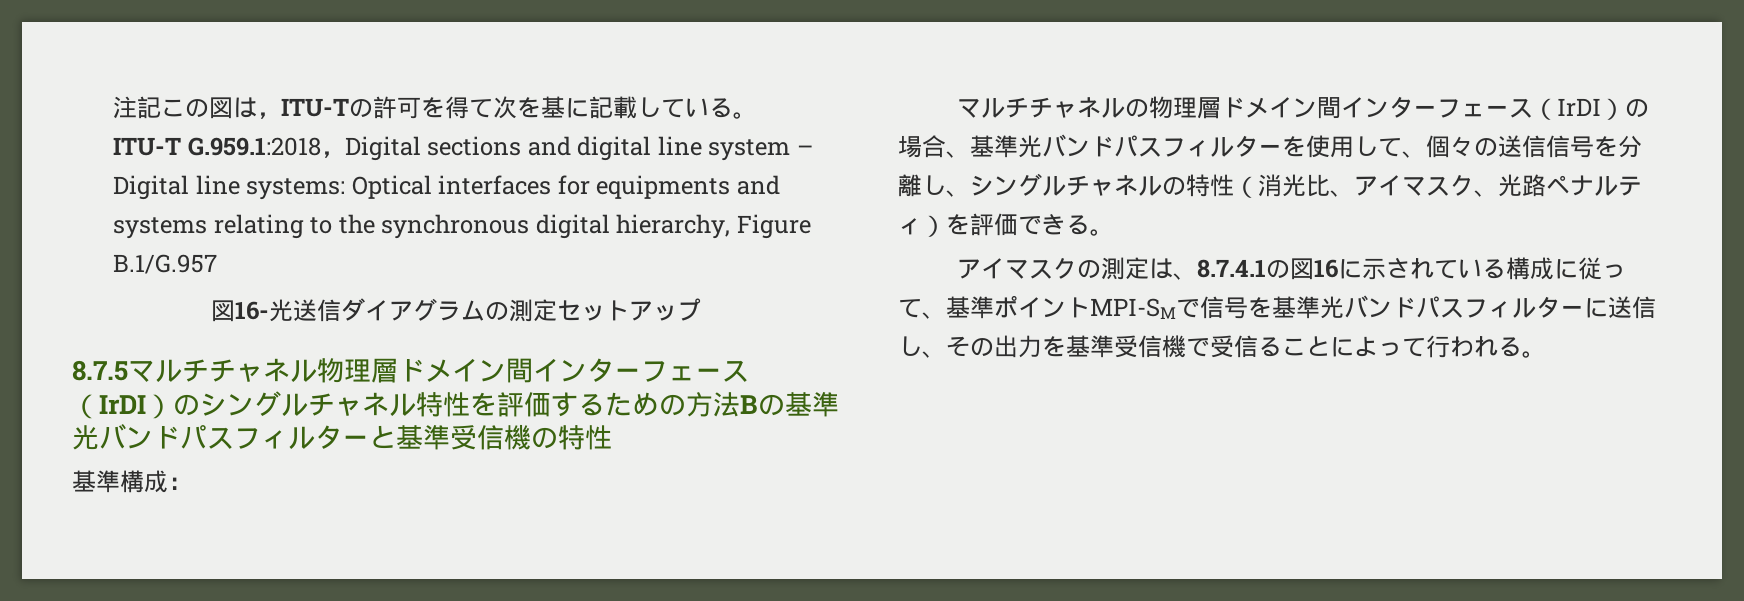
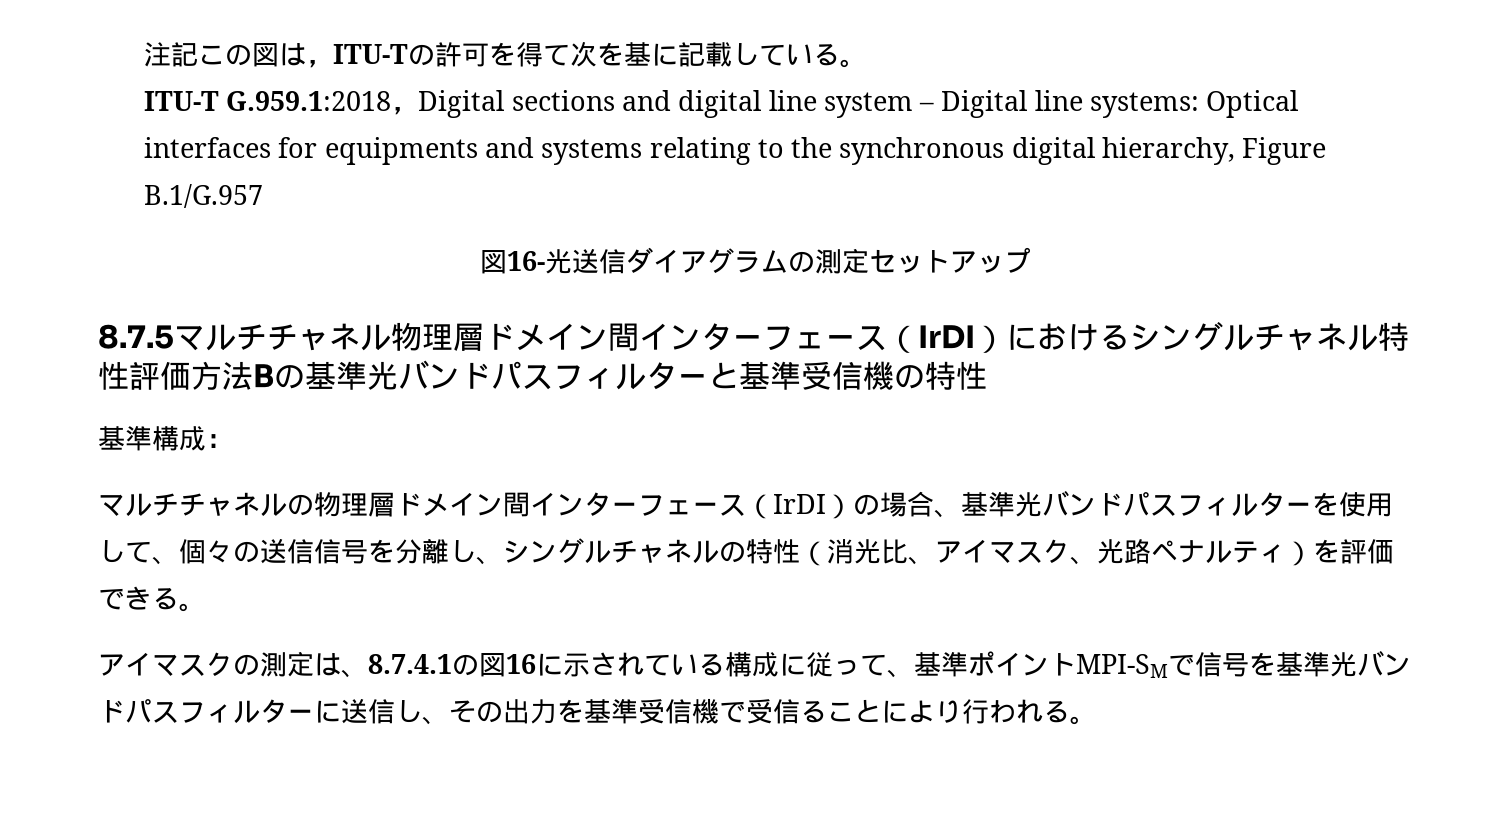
[173,394,200,416] の -> [1006,323,1130,351] における
[470,392,686,417] を評価するための -> [129,361,191,390] 評価
[1378,338,1426,357] って -> [935,700,962,723] り

